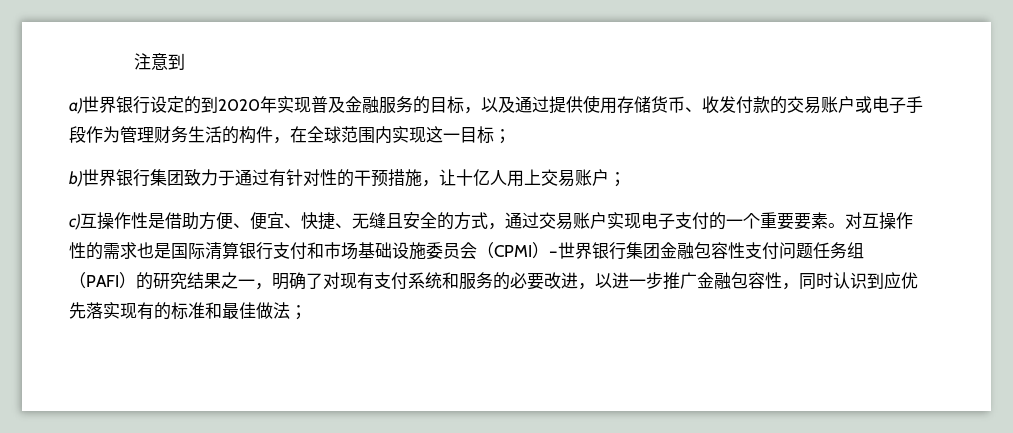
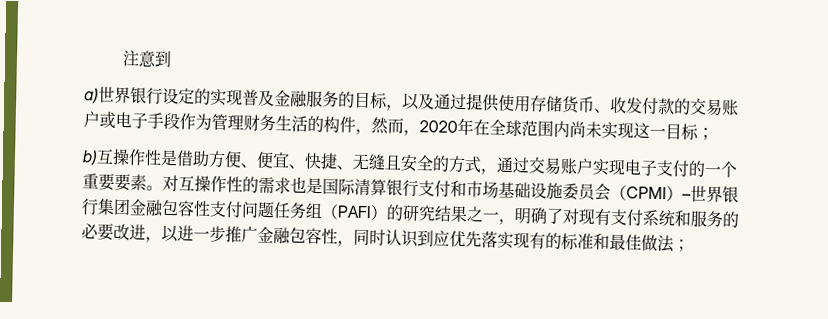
[201,96,277,113] 到2020年 -> (211, 96) none
(290, 140) none -> [371,117,474,137] 然而，2020年
(392, 135) none -> [569,121,602,138] 尚未
[82,169,626,187] [69,214,80,230] 世界银行集团致力于通过有针对性的干预措施，让十亿人用上交易账户； // c) -> (98, 158) none

